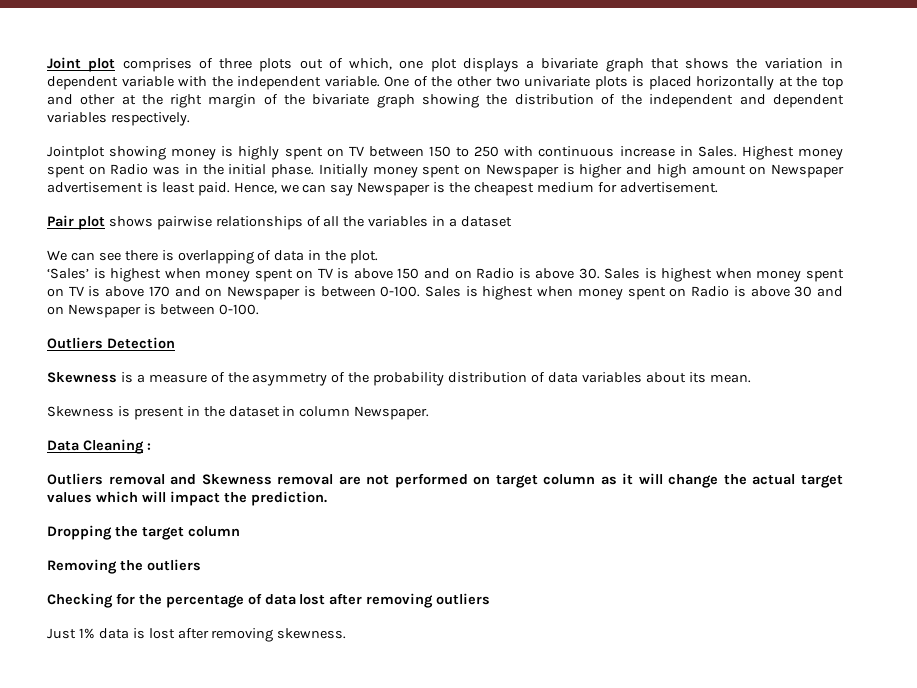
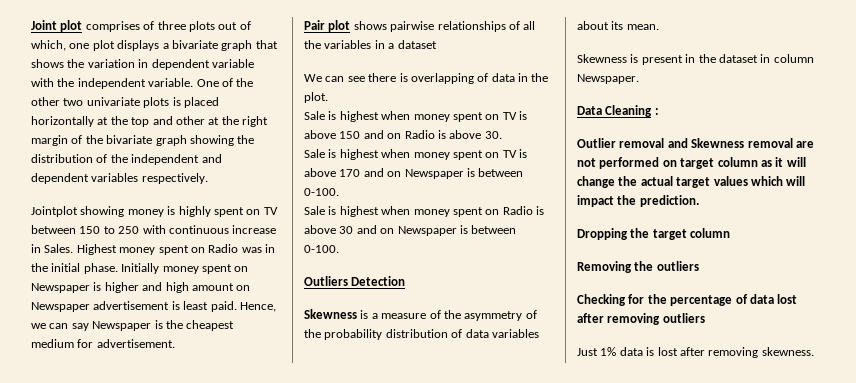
[47,268,89,279] ‘Sales’ -> [304,111,325,120] Sale
[604,268,641,279] Sales -> [304,149,325,158] // Sale
[425,286,462,297] Sales -> [304,206,325,215] // Sale
[47,473,103,485] Outliers -> [577,138,616,148] Outlier

